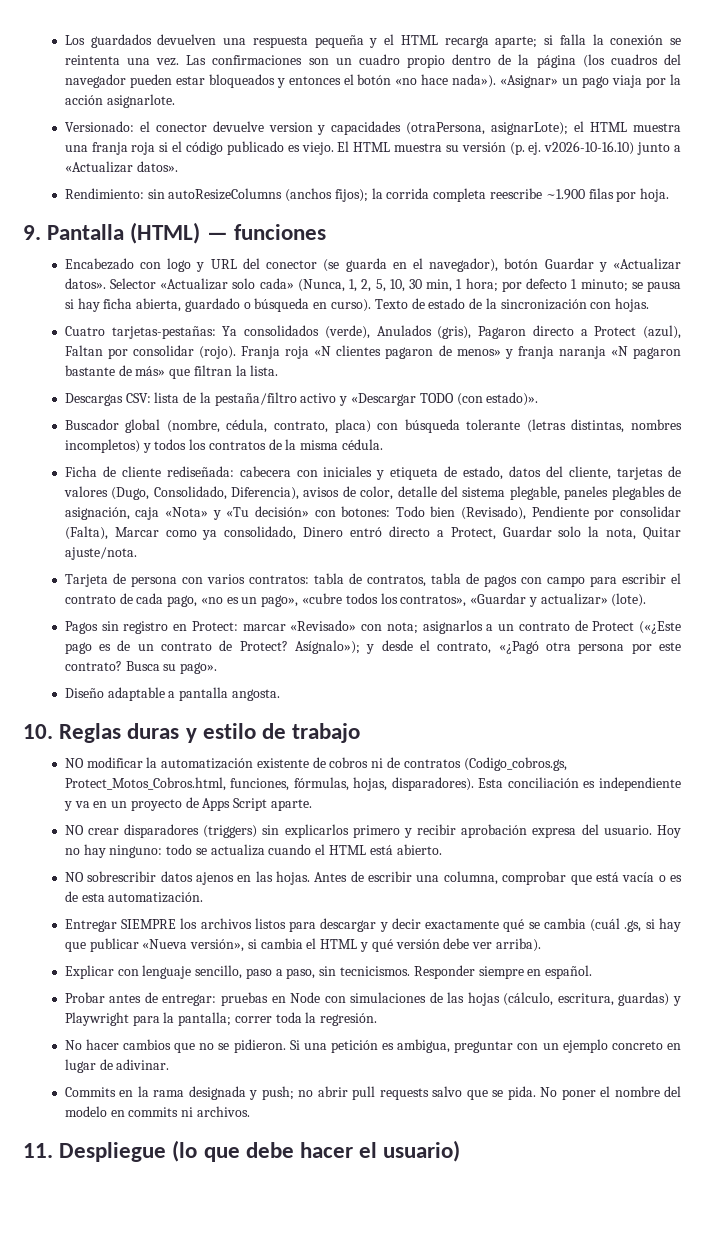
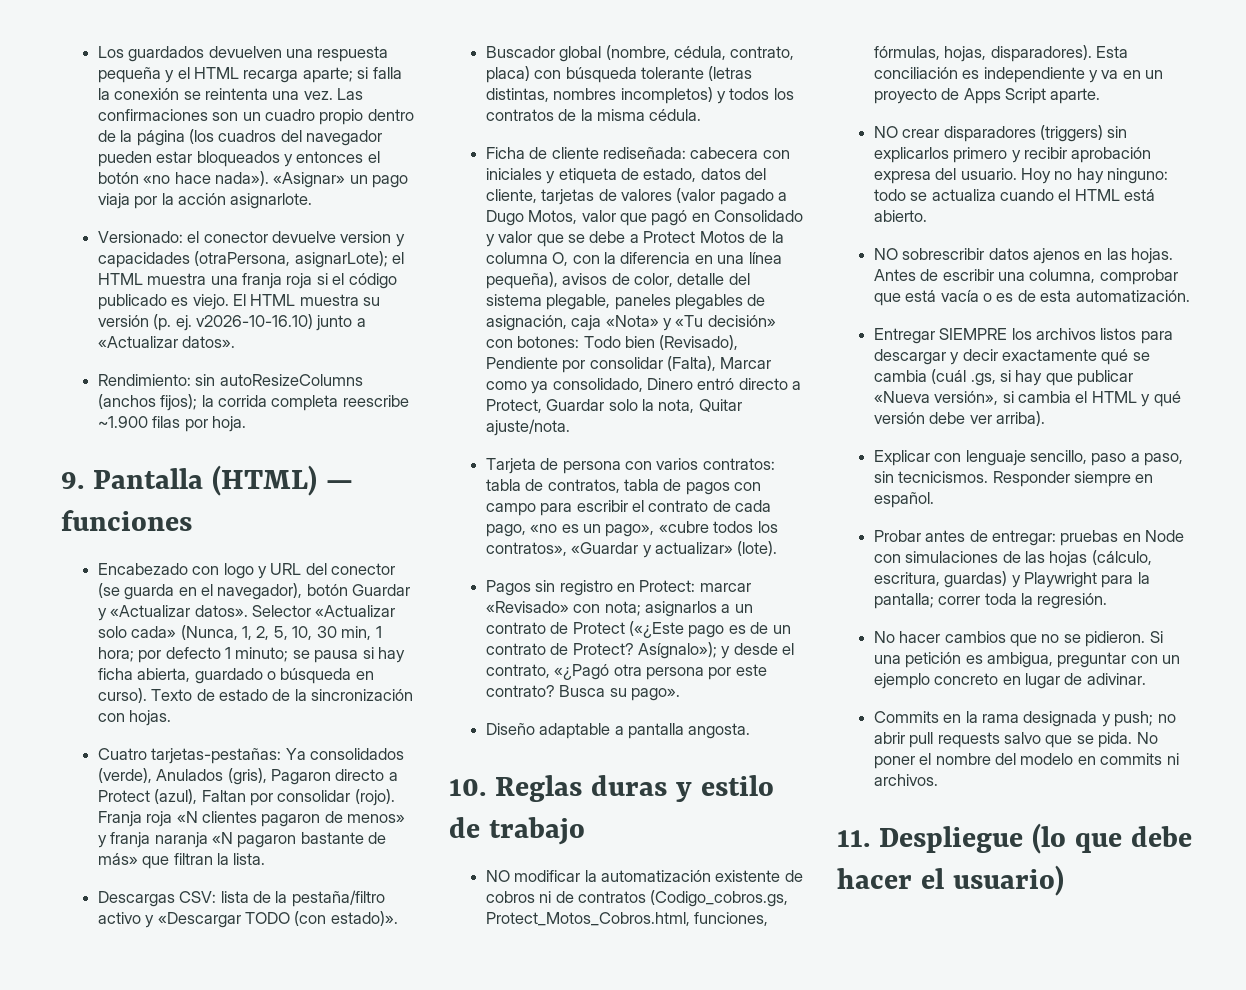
[111,486,299,500] (Dugo, Consolidado, Diferencia), -> [676,188,788,205] [485,210,804,226] [485,231,784,247] [485,252,782,266] [485,272,558,289] (valor pagado a Dugo Motos, valor que pagó en Consolidado y valor que se debe a Protect Motos de la columna O, con la diferencia en una línea pequeña),

